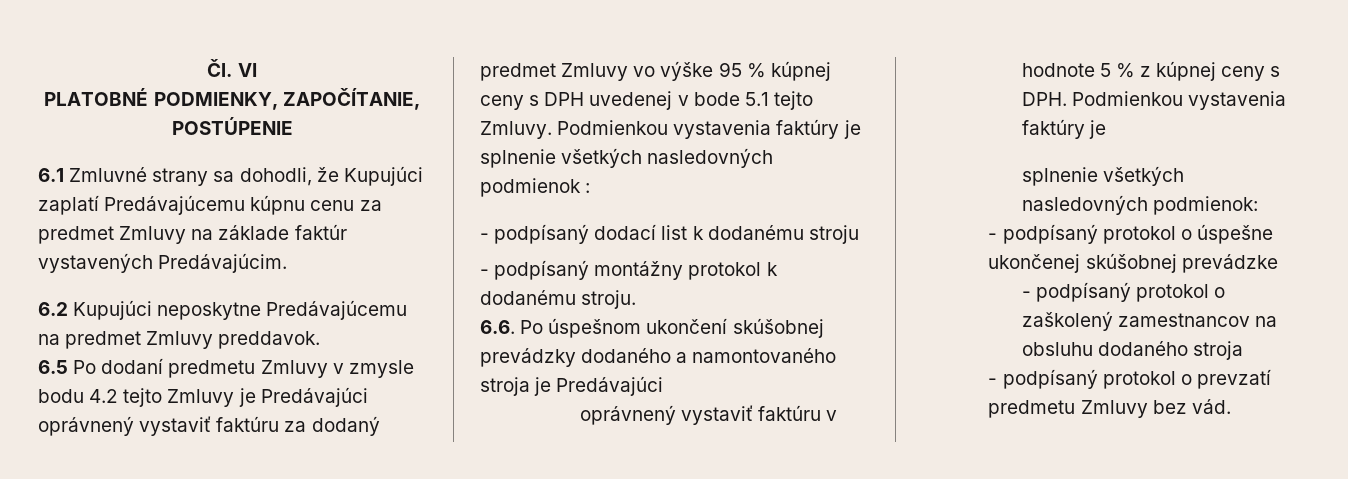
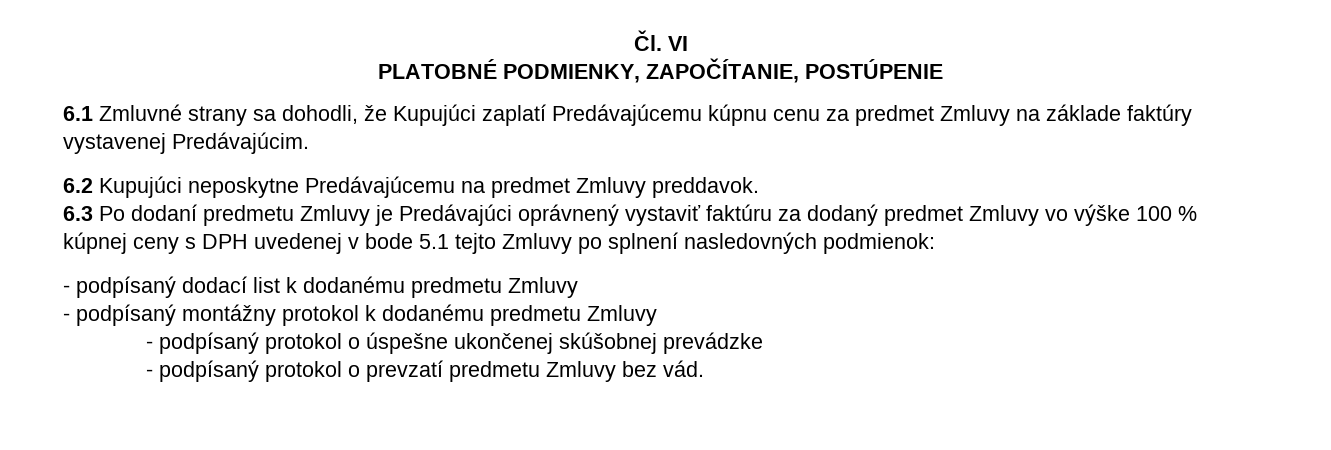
[294,224,347,240] [38,253,153,273] faktúr vystavených -> [1127,104,1192,126] [63,133,166,154] faktúry vystavenej
[38,360,68,374] 6.5 -> [63,206,93,221] 6.3
[332,360,414,378] [38,388,235,407] v zmysle bodu 4.2 tejto Zmluvy -> (370, 215) none
[718,62,742,77] 95 -> [1136,206,1172,221] 100
[480,119,861,139] [480,148,774,168] [480,178,591,197] Zmluvy. Podmienkou vystavenia faktúry je splnenie všetkých nasledovných podmienok : -> [502,232,935,254] Zmluvy po splnení nasledovných podmienok:
[808,225,859,244] stroju -> [411,277,578,298] predmetu Zmluvy
[581,290,637,309] [480,318,824,338] [480,348,837,367] [480,376,664,396] [579,405,838,425] [1021,61,1281,81] [1021,91,1286,110] [1021,119,1106,139] [1021,166,1184,186] [1021,195,1258,215] stroju. // 6.6. Po úspešnom ukončení skúšobnej prevádzky dodaného a namontovaného stroja je Predávajúci // oprávnený vystaviť faktúru v hodnote 5 % z kúpnej ceny s DPH. Podmienkou vystavenia faktúry je // splnenie všetkých nasledovných podmienok: -> [490,305,657,326] predmetu Zmluvy
[1021,282,1226,302] [1021,311,1277,331] [1021,341,1243,360] // - podpísaný protokol o zaškolený zamestnancov na obsluhu dodaného stroja -> (764, 343) none

